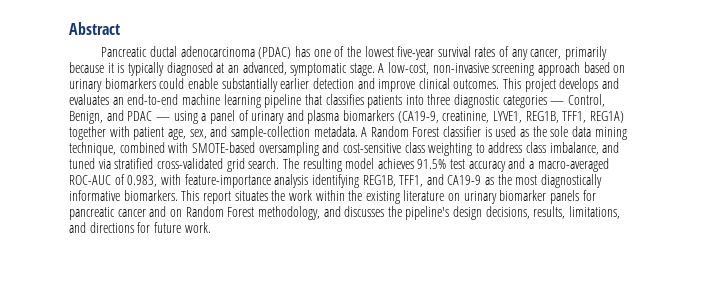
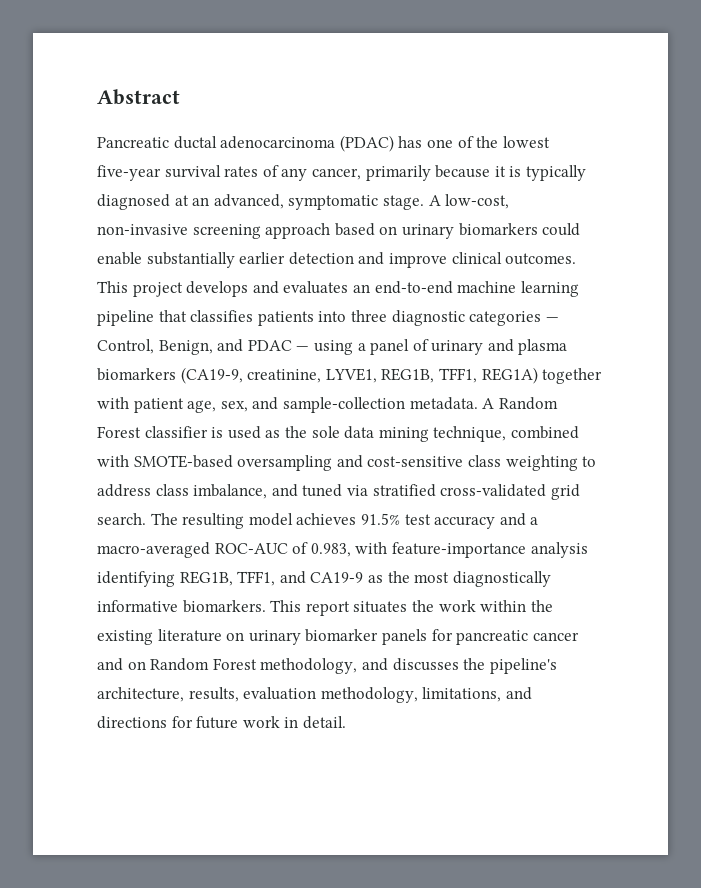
[453,206,566,220] design decisions, results, -> [97,687,418,703] architecture, results, evaluation methodology,
[184,222,211,233] work. -> [242,716,346,729] work in detail.

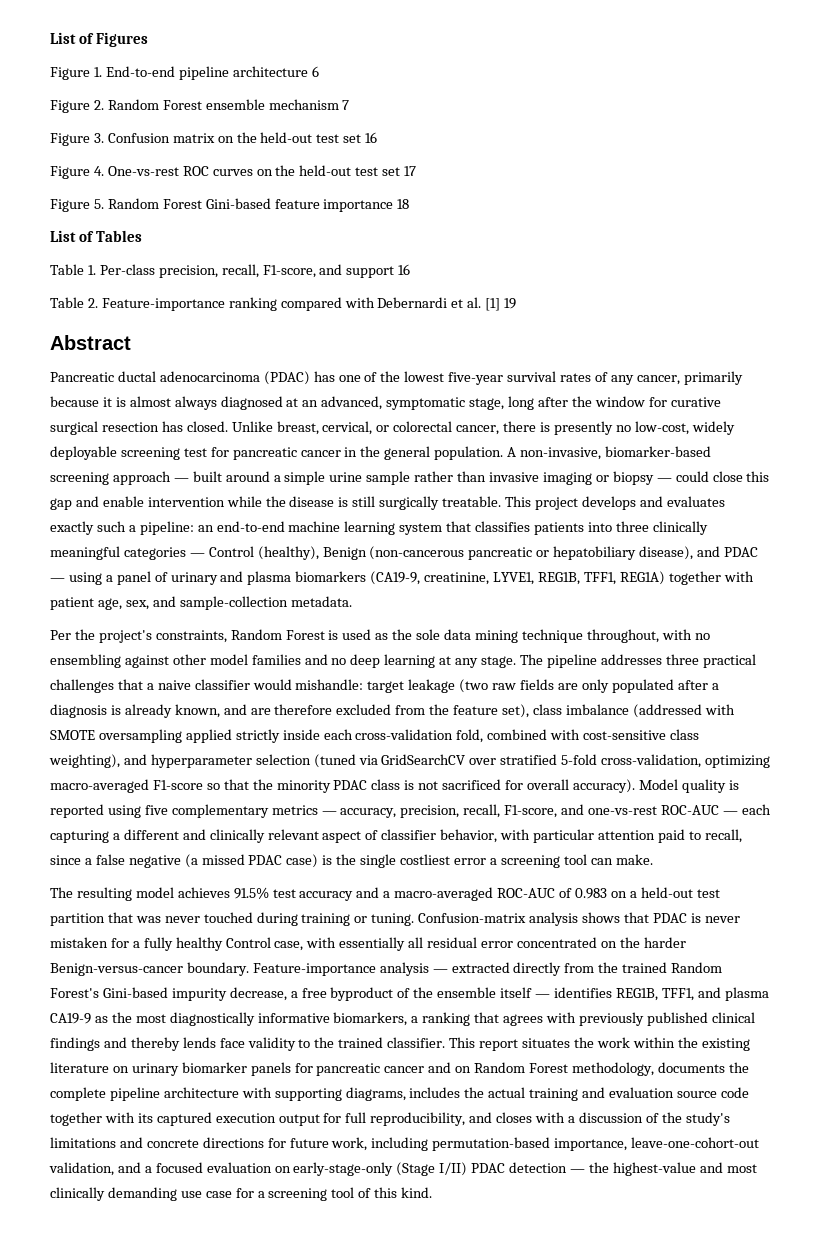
(97, 97) none -> [50,32,148,47] [50,66,319,80] [50,99,350,113] [50,132,378,146] [50,165,417,179] [50,198,410,212] [50,230,142,242] [50,264,411,278] [50,297,517,311] List of Figures // Figure 1. End-to-end pipeline architecture 6 // Figure 2. Random Forest ensemble mechanism 7 // Figure 3. Confusion matrix on the held-out test set 16 // Figure 4. One-vs-rest ROC curves on the held-out test set 17 // Figure 5. Random Forest Gini-based feature importance 18 // List of Tables // Table 1. Per-class precision, recall, F1-score, and support 16 // Table 2. Feature-importance ranking compared with Debernardi et al. [1] 19 //
[525,165,586,181] typically -> [129,396,217,410] almost always
[382,194,510,210] [97,223,581,239] [97,252,577,268] stage. A low-cost, non-invasive screening approach based on urinary biomarkers could enable substantially earlier detection and improve clinical outcomes. -> [469,396,721,410] [50,421,735,435] [50,446,711,460] [50,471,770,485] [50,496,502,510] stage, long after the window for curative surgical resection has closed. Unlike breast, cervical, or colorectal cancer, there is presently no low-cost, widely deployable screening test for pancreatic cancer in the general population. A non-invasive, biomarker-based screening approach — built around a simple urine sample rather than invasive imaging or biopsy — could close this gap and enable intervention while the disease is still surgically treatable.
(349, 287) none -> [50,521,194,535] exactly such a pipeline:
[97,310,154,326] pipeline -> [399,523,443,535] system
[391,310,559,326] [97,339,213,355] diagnostic categories — Control, Benign, -> [652,521,708,535] [50,546,694,560] clinically meaningful categories — Control (healthy), Benign (non-cancerous pancreatic or hepatobiliary disease),
[482,397,558,410] [97,426,208,438] A Random Forest classifier -> [50,629,325,643] // Per the project's constraints, Random Forest
[433,426,579,442] [97,455,597,471] [97,484,580,500] [97,513,146,525] technique, combined with SMOTE-based oversampling and cost-sensitive class weighting to address class imbalance, and tuned via stratified cross-validated grid search. -> [521,629,710,643] [50,654,756,668] [50,679,719,693] [50,704,735,718] [50,729,700,743] [49,754,771,768] [50,779,739,793] [50,804,771,818] [50,829,742,843] [50,854,653,868] technique throughout, with no ensembling against other model families and no deep learning at any stage. The pipeline addresses three practical challenges that a naive classifier would mishandle: target leakage (two raw fields are only populated after a diagnosis is already known, and are therefore excluded from the feature set), class imbalance (addressed with SMOTE oversampling applied strictly inside each cross-validation fold, combined with cost-sensitive class weighting), and hyperparameter selection (tuned via GridSearchCV over stratified 5-fold cross-validation, optimizing macro-averaged F1-score so that the minority PDAC class is not sacrificed for overall accuracy). Model quality is reported using five complementary metrics — accuracy, precision, recall, F1-score, and one-vs-rest ROC-AUC — each capturing a different and clinically relevant aspect of classifier behavior, with particular attention paid to recall, since a false negative (a missed PDAC case) is the single costliest error a screening tool can make. //
[310,542,588,558] [97,571,175,587] 0.983, with feature-importance analysis identifying -> [574,887,720,899] [50,912,740,926] [50,937,686,951] [50,962,723,976] [50,987,612,1001] 0.983 on a held-out test partition that was never touched during training or tuning. Confusion-matrix analysis shows that PDAC is never mistaken for a fully healthy Control case, with essentially all residual error concentrated on the harder Benign-versus-cancer boundary. Feature-importance analysis — extracted directly from the trained Random Forest's Gini-based impurity decrease, a free byproduct of the ensemble itself — identifies
(306, 577) none -> [724,987,769,1001] plasma
[182,600,266,613] biomarkers. -> [333,1012,755,1026] [50,1037,446,1051] biomarkers, a ranking that agrees with previously published clinical findings and thereby lends face validity to the trained classifier.
[361,658,557,674] [97,687,532,703] [97,716,346,729] and discusses the pipeline's architecture, results, evaluation methodology, limitations, and directions for future work in detail. -> [657,1062,749,1073] [50,1087,749,1101] [50,1112,730,1126] [50,1137,760,1151] [49,1162,757,1176] [50,1187,433,1201] documents the complete pipeline architecture with supporting diagrams, includes the actual training and evaluation source code together with its captured execution output for full reproducibility, and closes with a discussion of the study's limitations and concrete directions for future work, including permutation-based importance, leave-one-cohort-out validation, and a focused evaluation on early-stage-only (Stage I/II) PDAC detection — the highest-value and most clinically demanding use case for a screening tool of this kind.

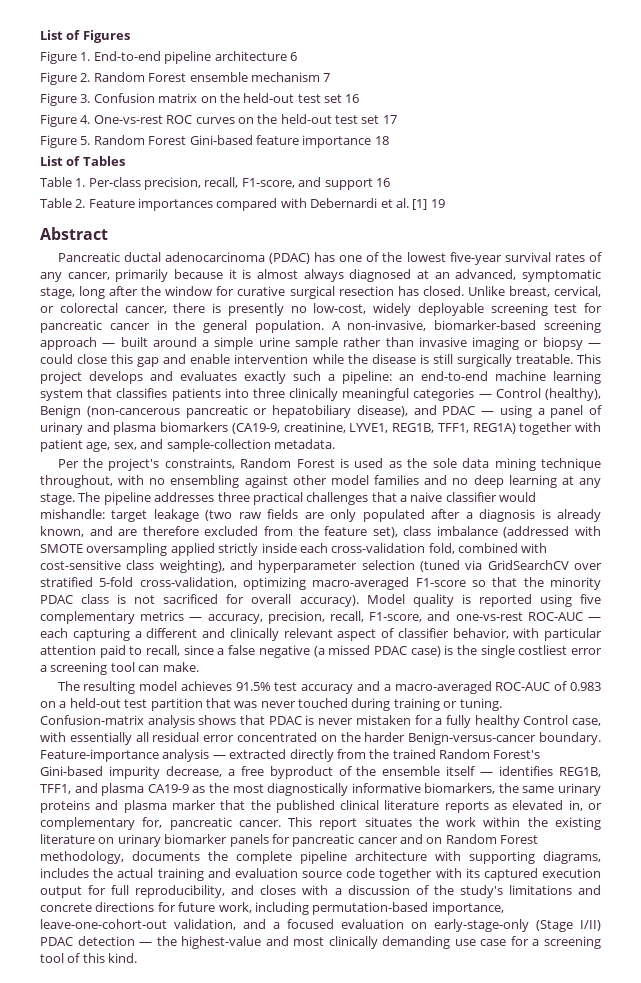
[101,297,277,311] Feature-importance ranking -> [88,198,214,211] Feature importances
[411,1012,755,1026] [50,1037,446,1051] a ranking that agrees with previously published clinical findings and thereby lends face validity to the trained classifier. -> [498,783,601,796] [40,800,602,813] [40,817,281,830] the same urinary proteins and plasma marker that the published clinical literature reports as elevated in, or complementary for, pancreatic cancer.

